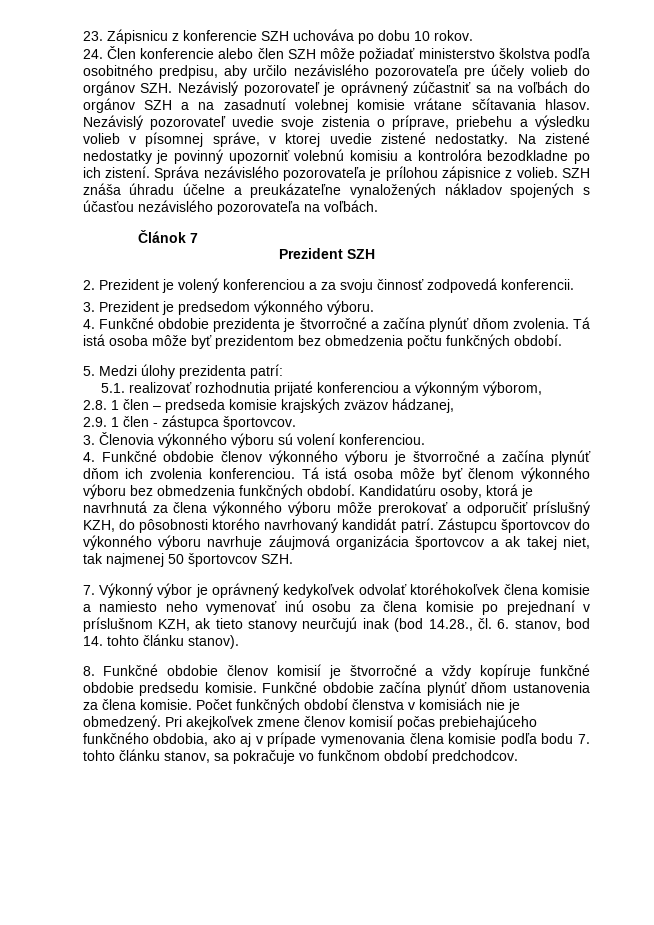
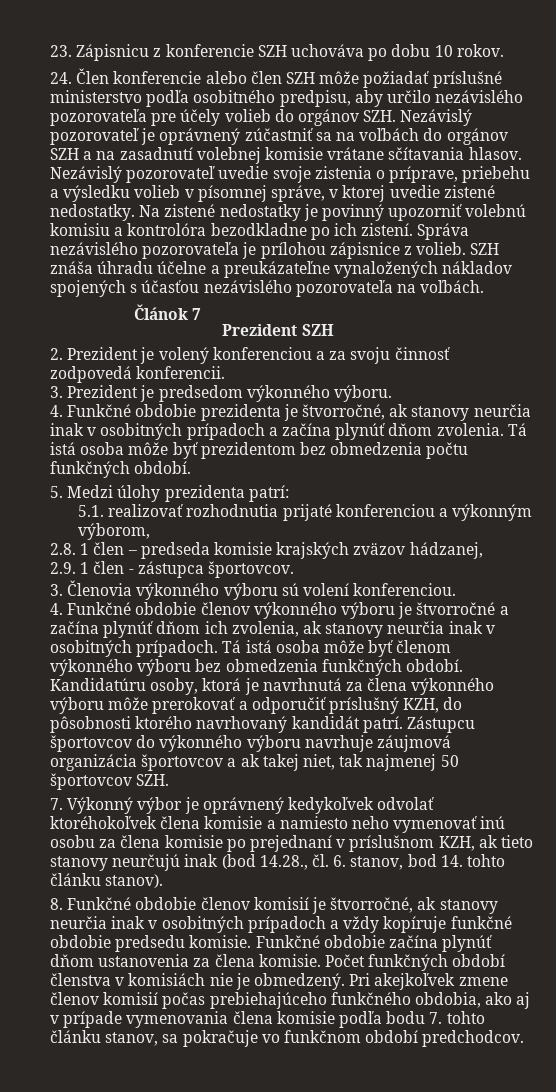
[418,48,550,59] ministerstvo školstva -> [432,71,502,88] [50,90,143,103] príslušné ministerstvo
[299,317,367,329] štvorročné -> [301,404,531,421] [50,423,265,440] štvorročné, ak stanovy neurčia inak v osobitných prípadoch
[150,468,295,479] zvolenia konferenciou. -> [231,621,495,638] [50,640,219,657] zvolenia, ak stanovy neurčia inak v osobitných prípadoch.
[349,664,417,676] štvorročné -> [330,897,498,914] [50,916,326,933] štvorročné, ak stanovy neurčia inak v osobitných prípadoch

